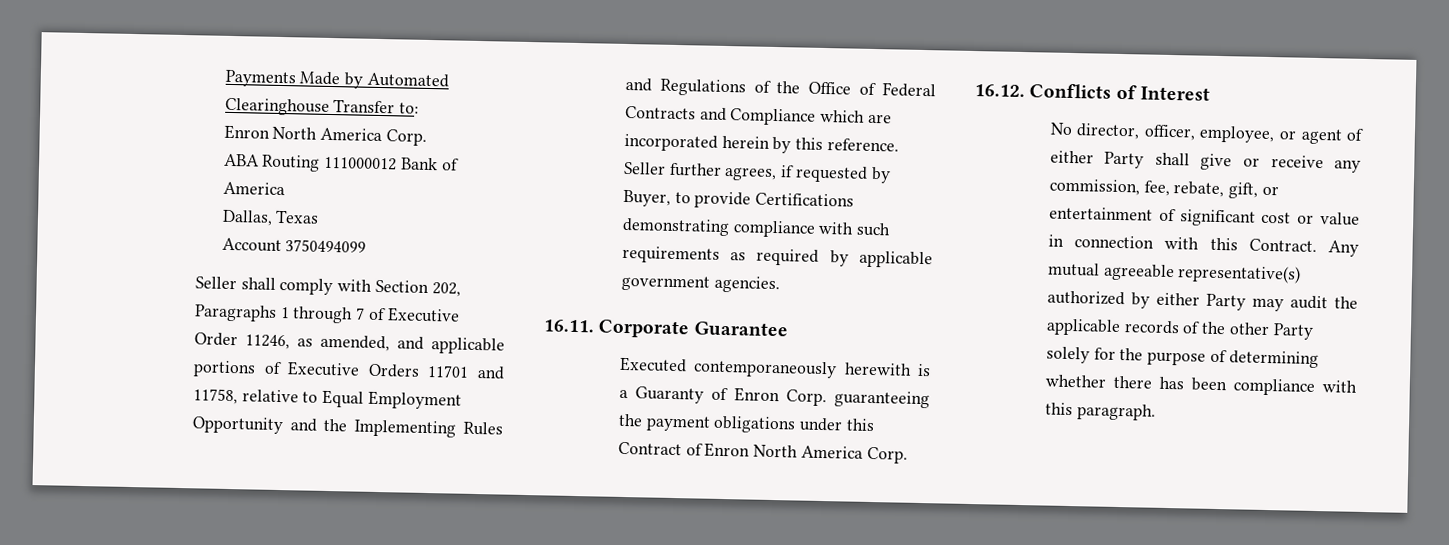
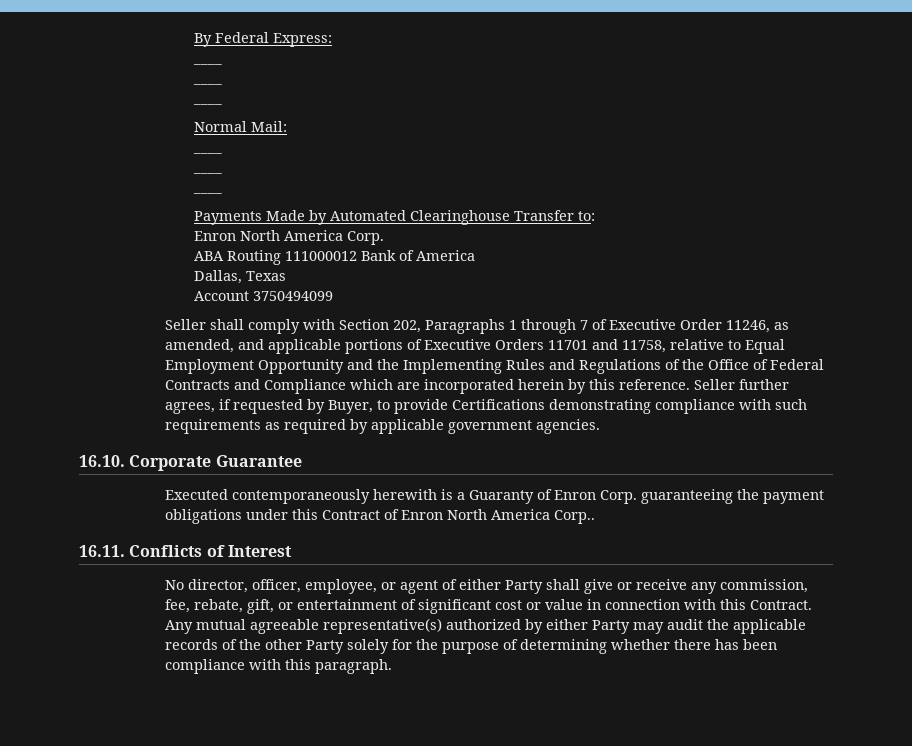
(224, 78) none -> [193,32,332,47] [192,63,222,65] [192,83,222,85] [192,103,222,105] [193,121,287,132] [192,152,222,154] [192,172,222,174] [192,192,222,194] By Federal Express: // ____ // ____ // ____ // Normal Mail: // ____ // ____ // ____ //
[543,319,595,333] 16.11. -> [79,455,125,467] 16.10.
[866,446,908,464] [974,84,1025,98] Corp. // 16.12. -> [553,510,595,524] [79,545,125,557] Corp.. // 16.11.

